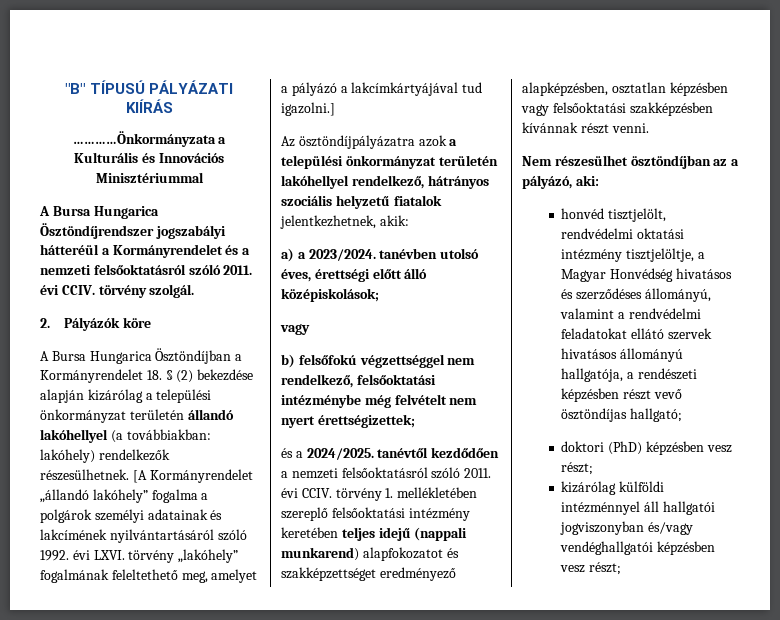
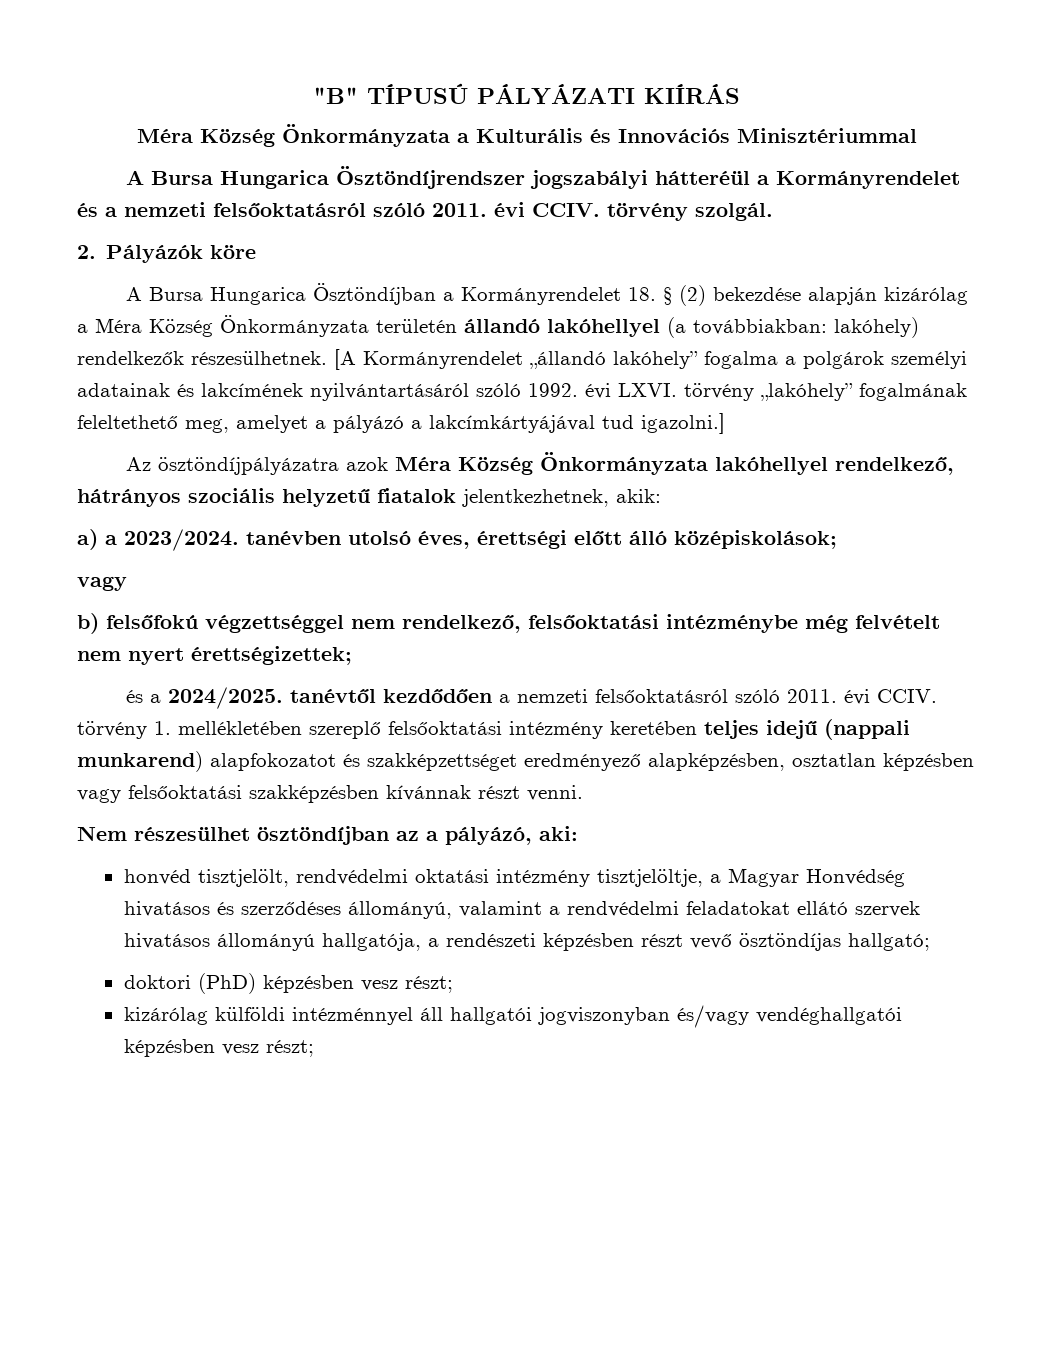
[72,131,216,147] …………Önkormányzata -> [136,124,450,147] Méra Község Önkormányzata
[156,389,212,403] [40,409,126,423] települési önkormányzat -> [95,315,369,337] Méra Község Önkormányzata
[449,139,458,146] [281,155,498,169] a települési önkormányzat területén -> [394,452,708,475] Méra Község Önkormányzata

